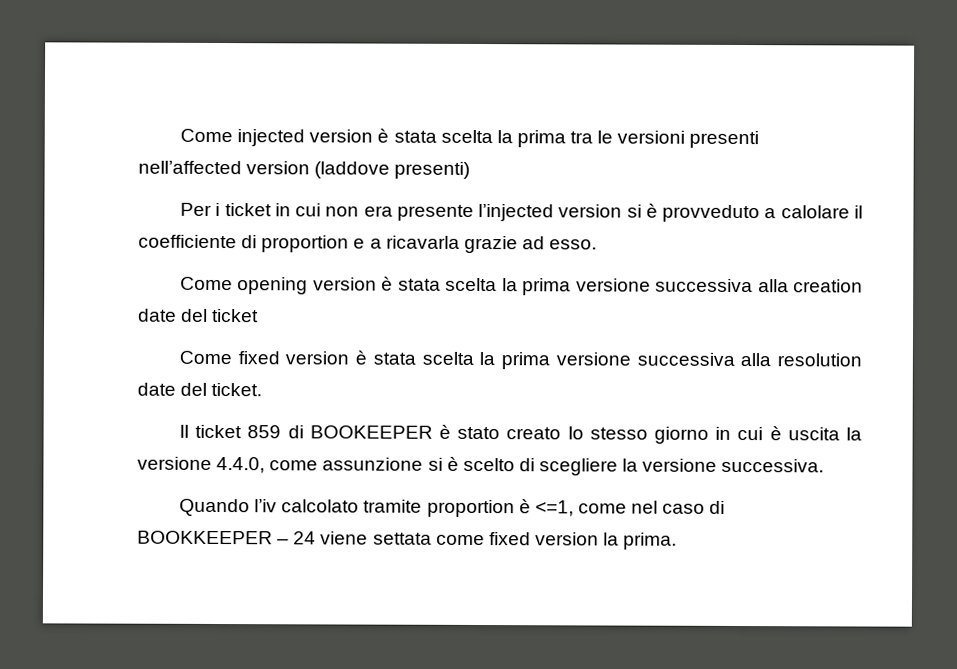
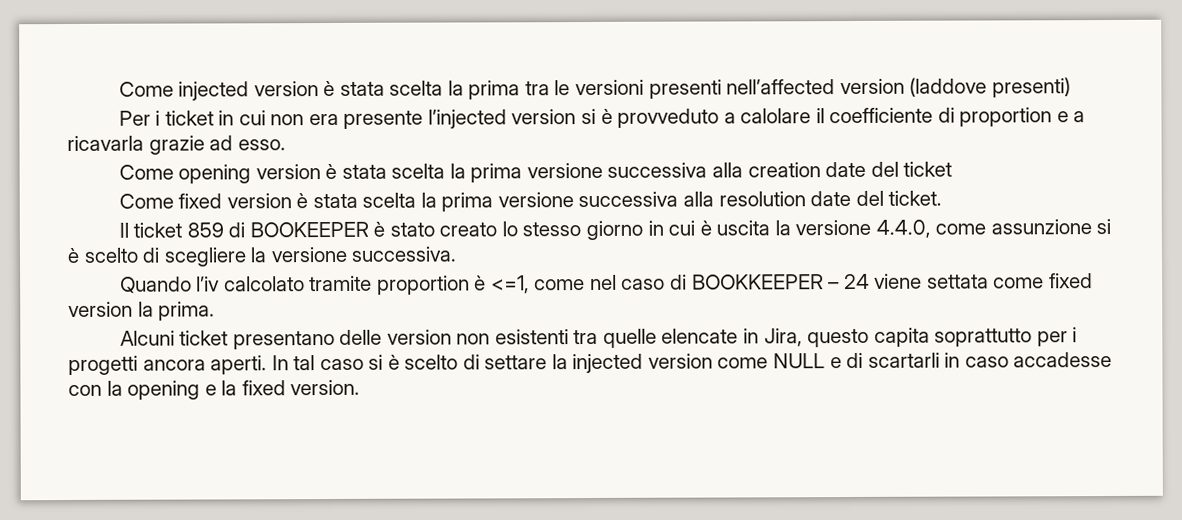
(678, 541) none -> [119,327,1078,350] [68,351,1113,376] [68,379,361,400] // Alcuni ticket presentano delle version non esistenti tra quelle elencate in Jira, questo capita soprattutto per i progetti ancora aperti. In tal caso si è scelto di settare la injected version come NULL e di scartarli in caso accadesse con la opening e la fixed version.

